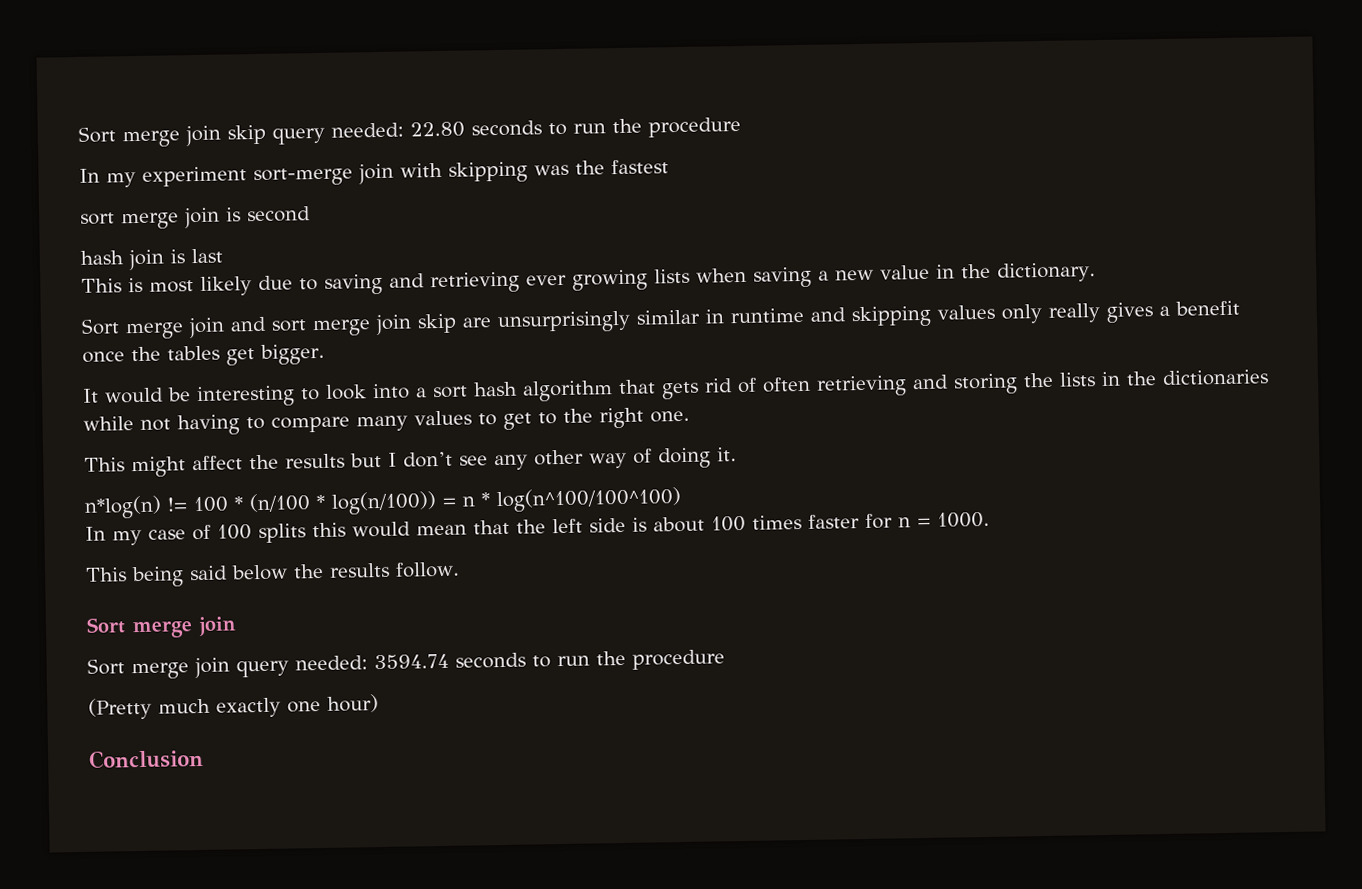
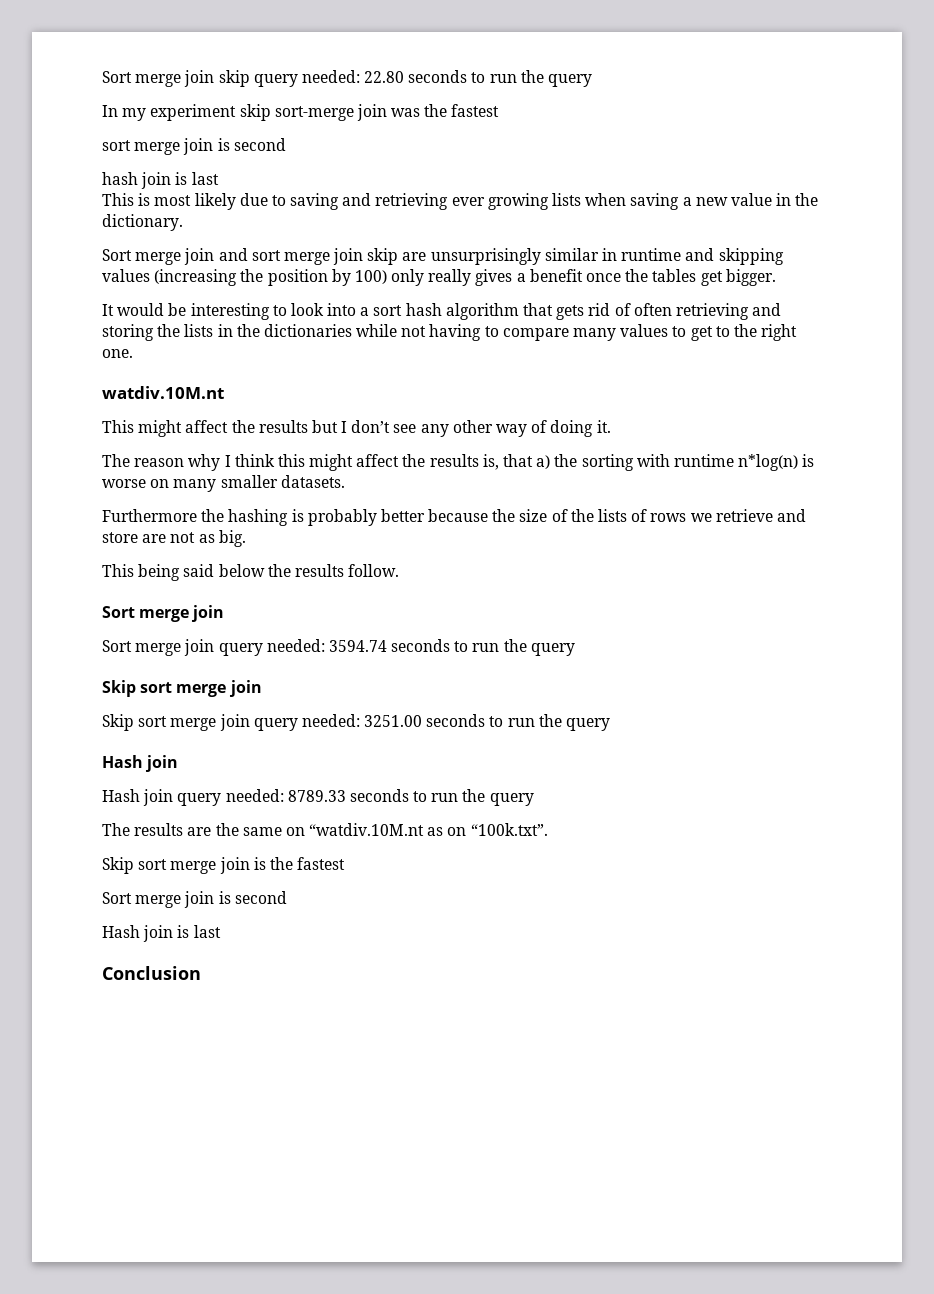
[648,116,741,138] procedure -> [548,74,593,87] query
(247, 176) none -> [239,104,271,121] skip
[400,161,528,183] with skipping -> (387, 112) none
(995, 312) none -> [154,269,387,286] (increasing the position by 100)
(690, 416) none -> [102,386,224,399] // watdiv.10M.nt
[84,487,682,519] [85,511,990,546] n*log(n) != 100 * (n/100 * log(n/100)) = n * log(n^100/100^100) // In my case of 100 splits this would mean that the left side is about 100 times faster for n = 1000. -> [102,454,815,471] [102,475,345,492] [102,509,806,526] [102,530,246,547] The reason why I think this might affect the results is, that a) the sorting with runtime n*log(n) is worse on many smaller datasets. // Furthermore the hashing is probably better because the size of the lists of rows we retrieve and store are not as big.
[632,649,725,670] [88,694,379,720] procedure // (Pretty much exactly one hour) -> [530,643,575,656] [102,680,262,697] [102,714,611,731] [102,755,179,772] [102,789,534,806] [102,823,548,836] [102,857,346,874] [102,891,287,908] [102,925,221,942] query // Skip sort merge join // Skip sort merge join query needed: 3251.00 seconds to run the query // Hash join // Hash join query needed: 8789.33 seconds to run the query // The results are the same on “watdiv.10M.nt as on “100k.txt”. // Skip sort merge join is the fastest // Sort merge join is second // Hash join is last

